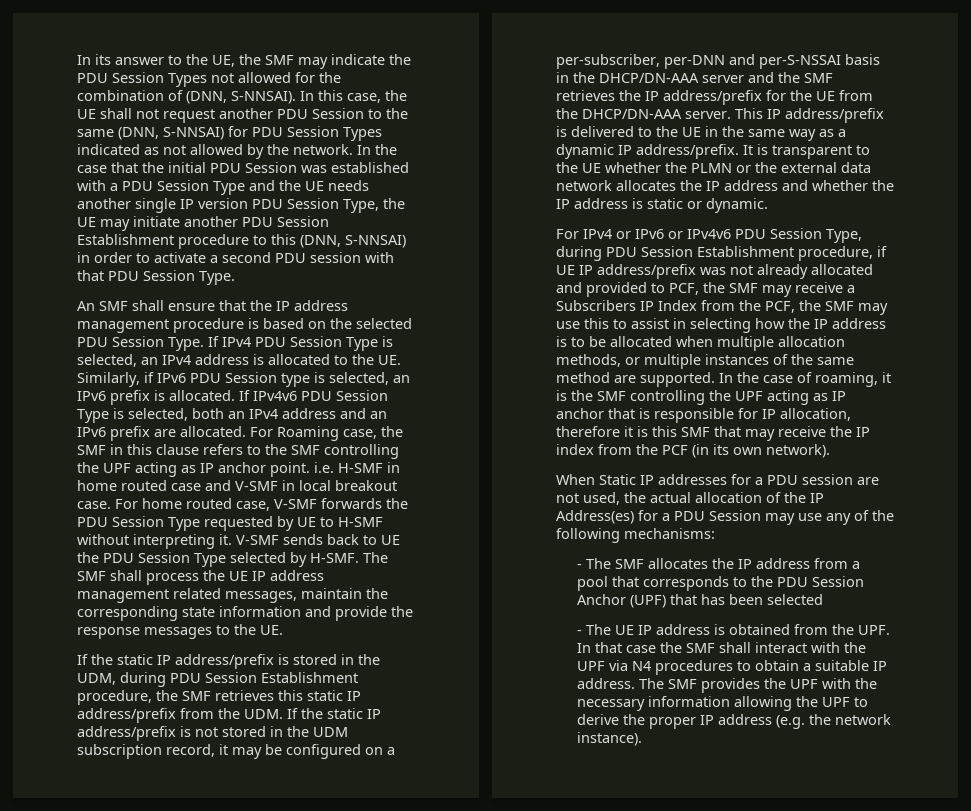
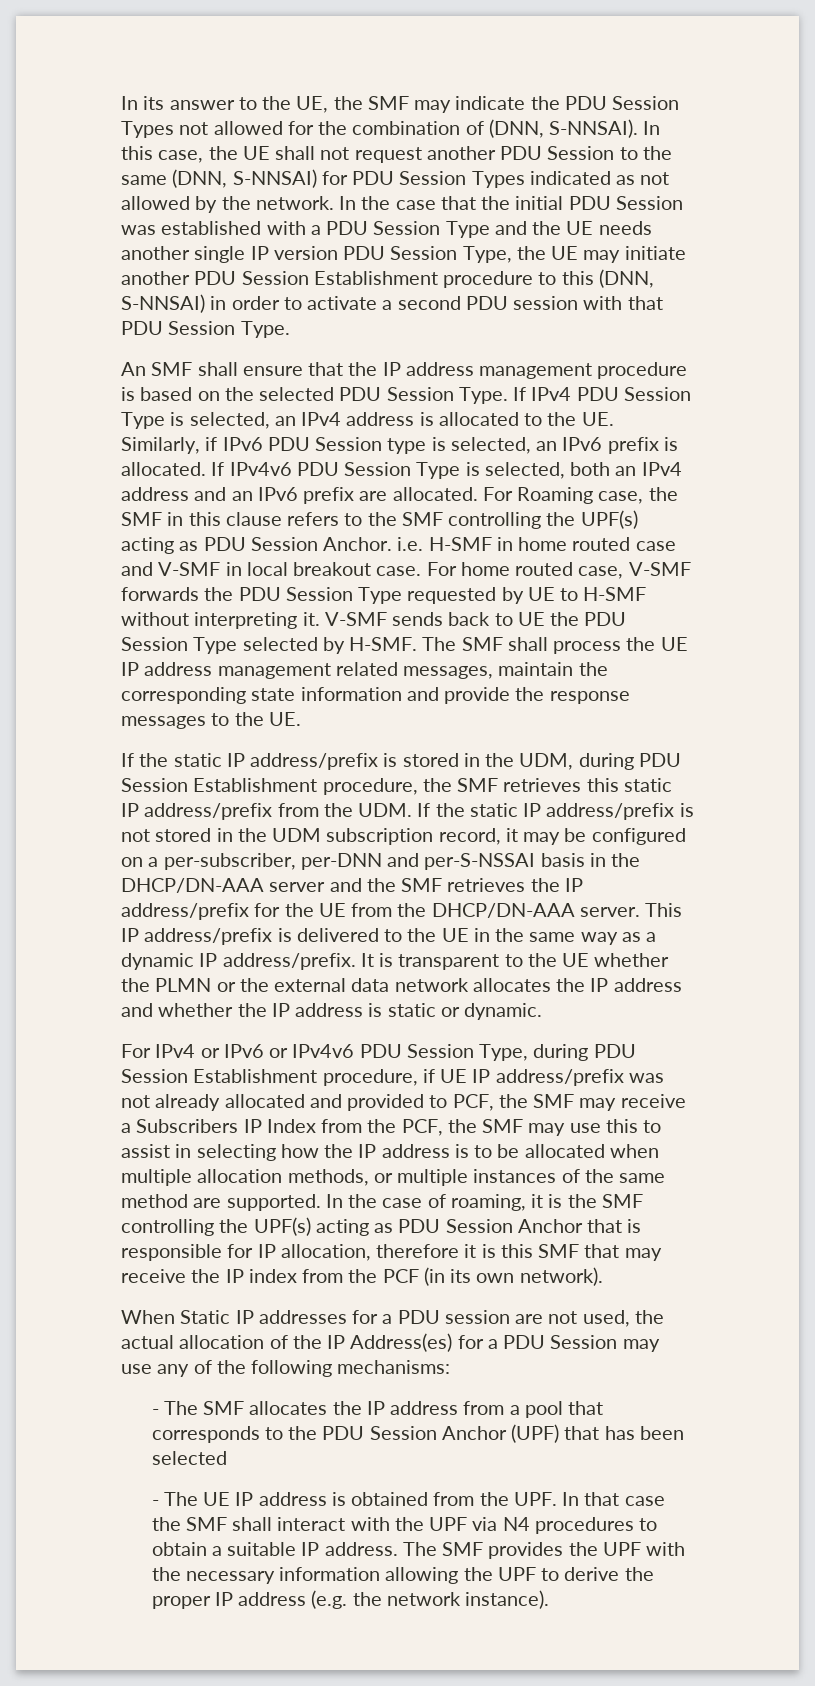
[103,462,310,477] UPF acting as IP anchor point. -> [580,510,638,529] [121,537,393,554] UPF(s) acting as PDU Session Anchor.
[735,390,846,405] [556,408,604,419] UPF acting as IP anchor -> [253,1217,583,1236] UPF(s) acting as PDU Session Anchor

